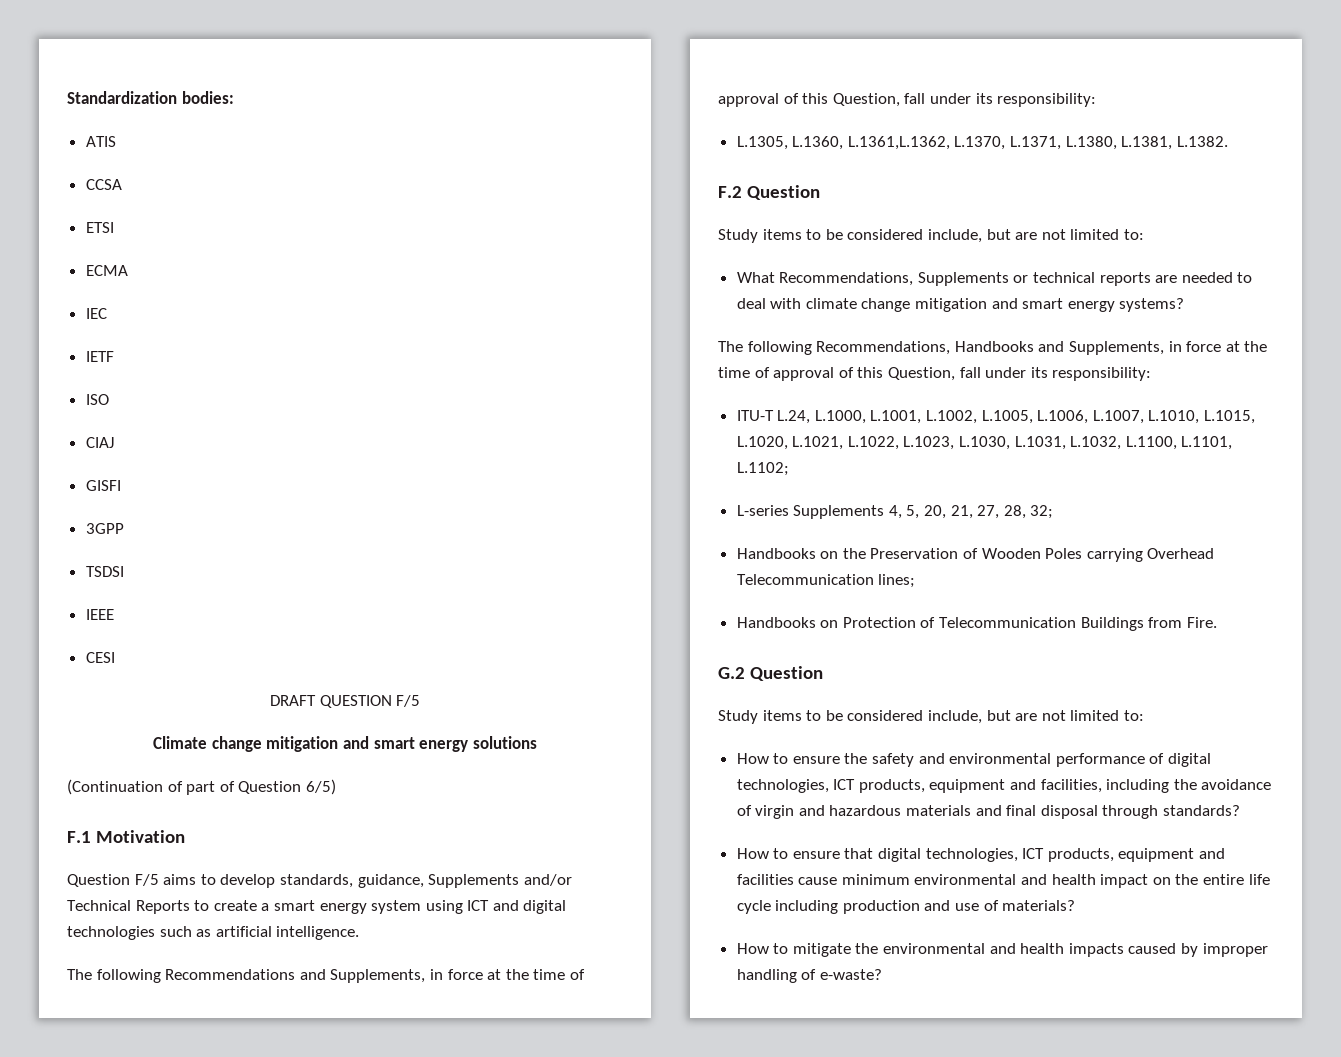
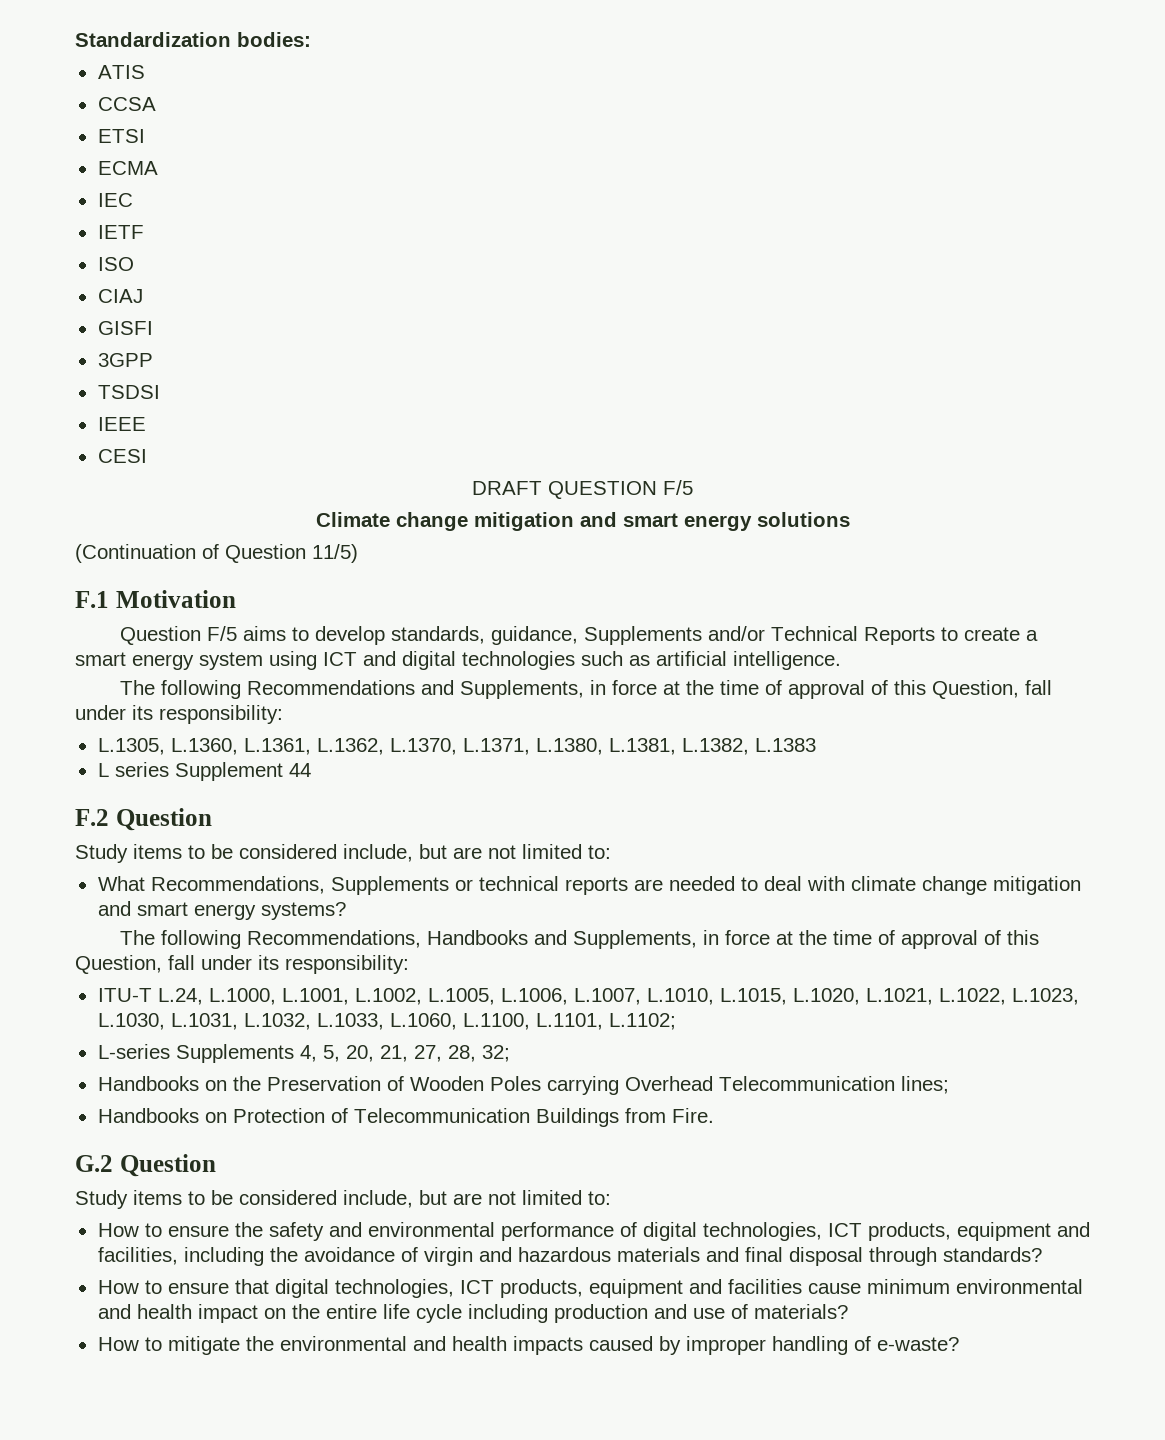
[186,779,336,795] part of Question 6/5) -> [225,544,358,563] Question 11/5)
[847,136,950,150] L.1361,L.1362, -> [243,738,384,755] L.1361, L.1362,
[1176,136,1228,147] L.1382. -> [681,738,816,755] [97,762,311,781] L.1382, L.1383 // L series Supplement 44
(1122, 443) none -> [316,1013,457,1030] L.1033, L.1060,

